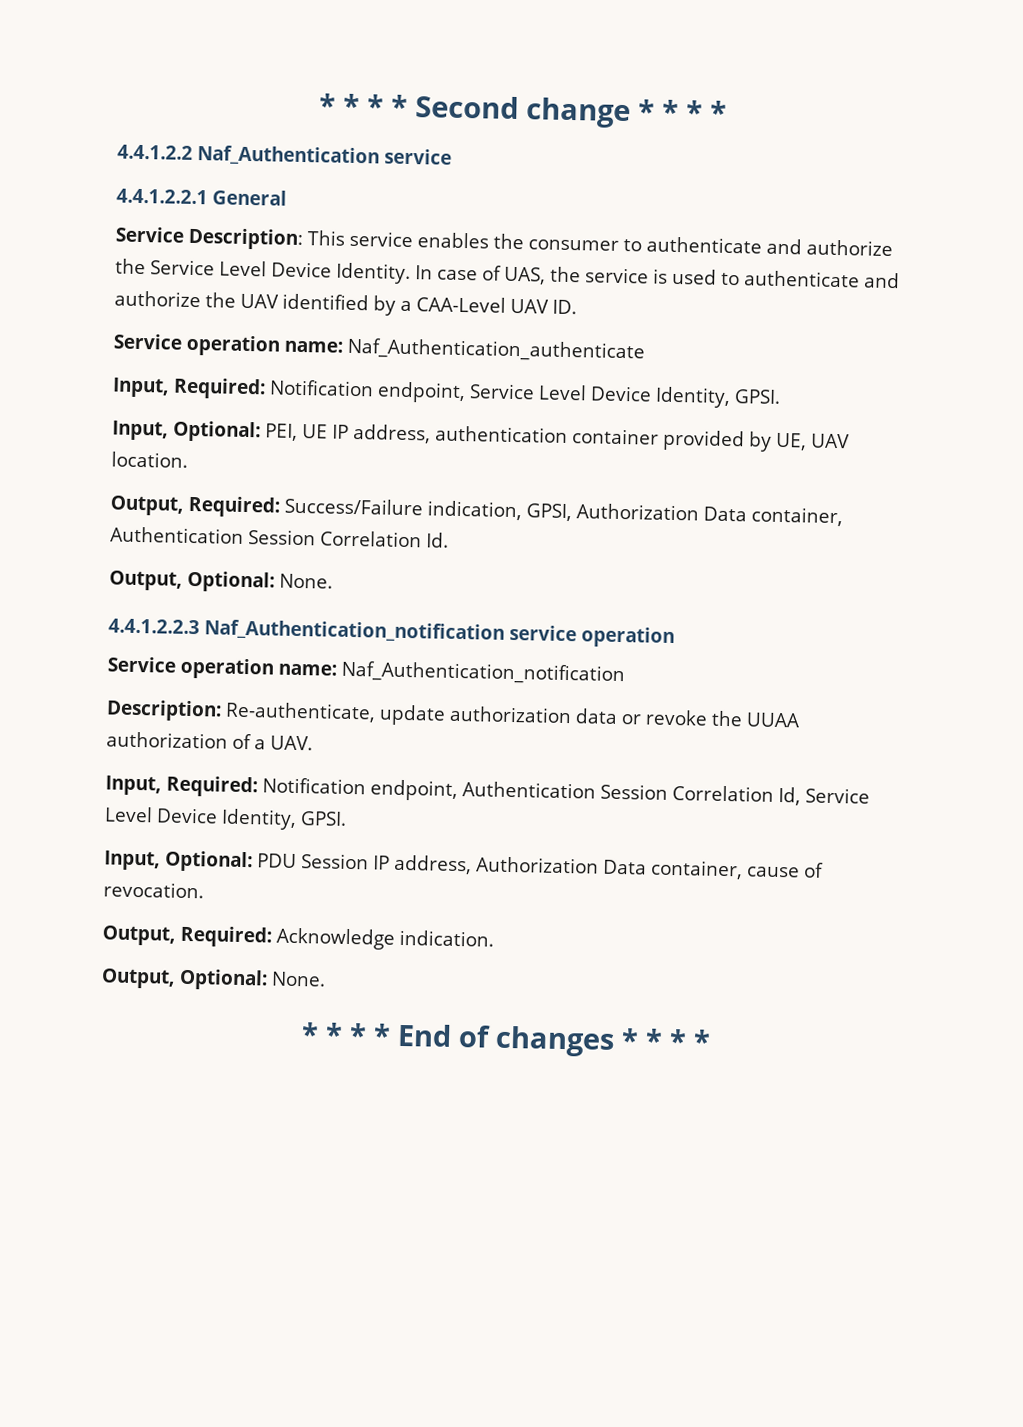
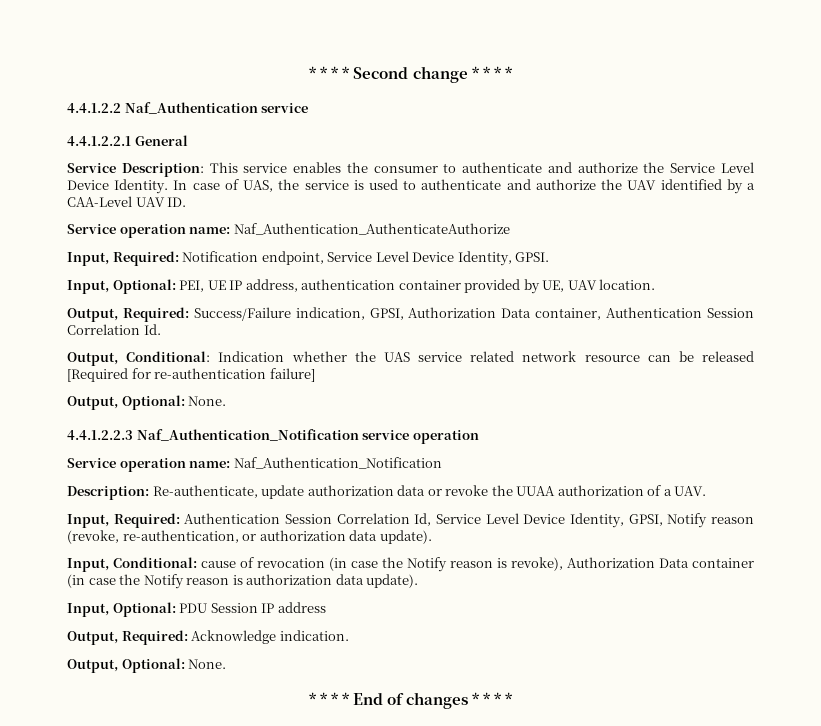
[347,337,645,363] Naf_Authentication_authenticate -> [233,223,510,235] Naf_Authentication_AuthenticateAuthorize
(449, 540) none -> [67,351,754,366] [67,368,315,382] // Output, Conditional: Indication whether the UAS service related network resource can be released [Required for re-authentication failure]
[204,619,505,643] Naf_Authentication_notification -> [136,429,359,441] Naf_Authentication_Notification
[341,660,625,686] Naf_Authentication_notification -> [233,457,442,469] Naf_Authentication_Notification
[262,777,458,802] Notification endpoint, -> (180, 520) none
[299,811,347,826] GPSI. -> [628,513,754,528] [67,530,432,544] [67,557,754,572] [67,574,419,589] GPSI, Notify reason (revoke, re-authentication, or authorization data update). // Input, Conditional: cause of revocation (in case the Notify reason is revoke), Authorization Data container (in case the Notify reason is authorization data update).
[394,854,824,880] [103,881,204,899] address, Authorization Data container, cause of revocation. -> [277,602,326,613] address

